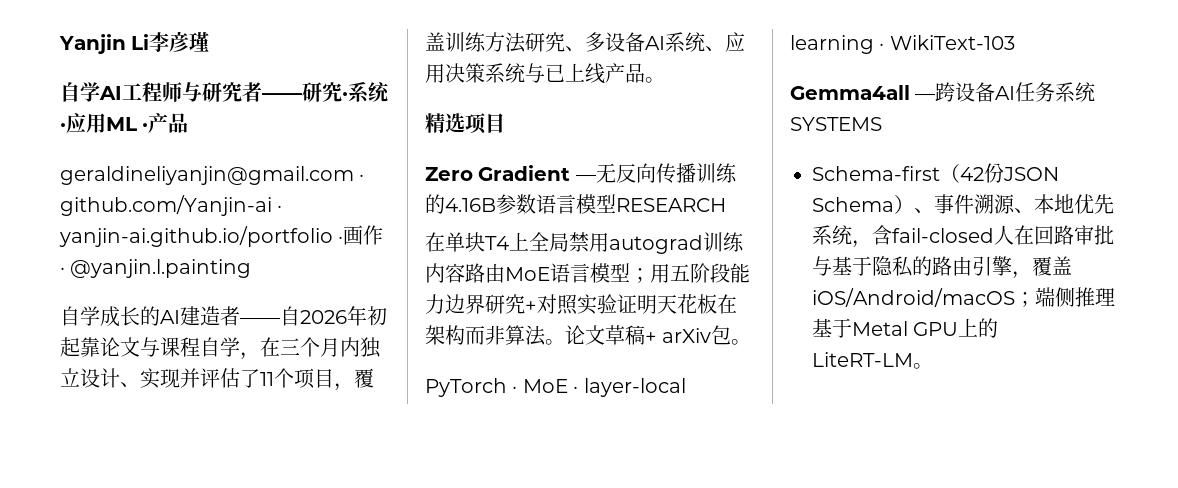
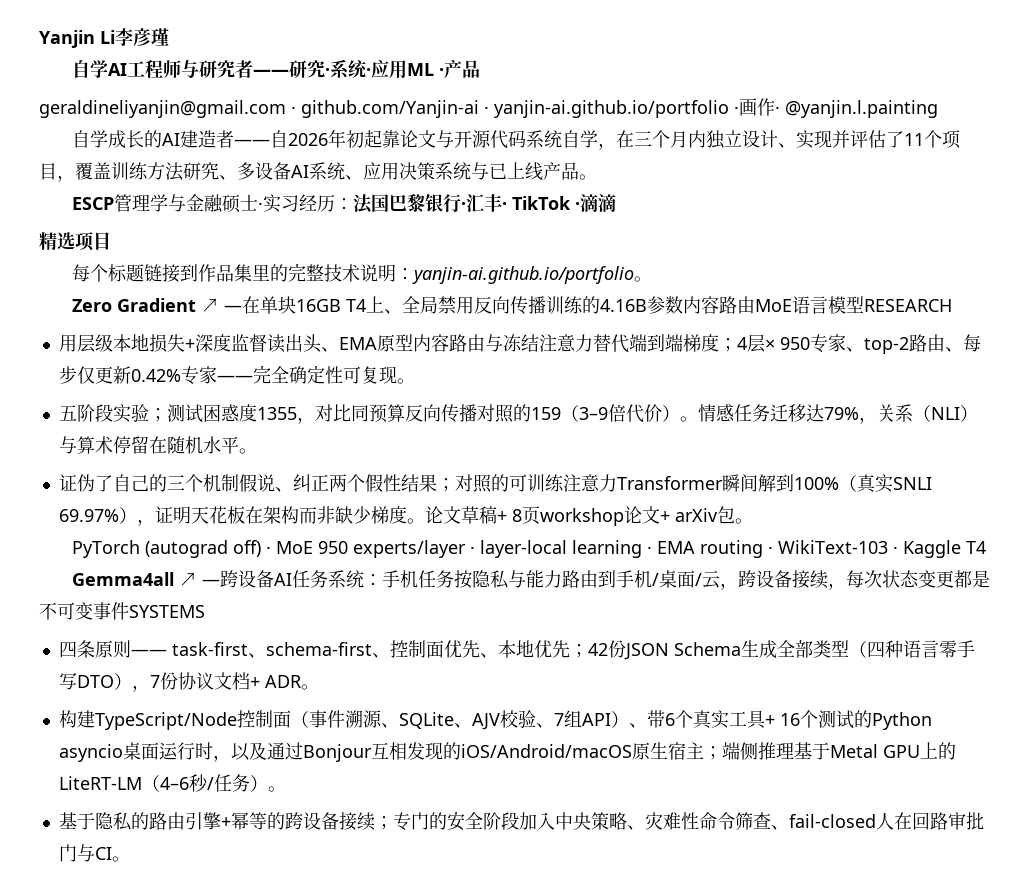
[160,337,200,357] 课程 -> [454,130,563,149] 开源代码系统
[425,113,505,134] [425,163,616,183] 精选项目 // Zero Gradient —无 -> [72,194,617,214] [39,232,111,251] [72,263,653,284] [72,296,475,314] ESCP管理学与金融硕士·实习经历：法国巴黎银行·汇丰· TikTok ·滴滴 // 精选项目 // 每个标题链接到作品集里的完整技术说明：yanjin-ai.github.io/portfolio。 // Zero Gradient ↗ —在单块16GB T4上、全局禁用
[536,194,726,214] [425,232,744,254] 语言模型RESEARCH // 在单块T4上全局禁用autograd训练 -> (684, 305) none
[630,263,750,283] [425,294,617,315] ；用五阶段能力边界研究+对照实验 -> [864,299,953,312] [58,334,981,354] [58,365,415,385] [58,404,978,424] [58,436,257,454] [58,474,932,493] [58,507,155,526] RESEARCH // 用层级本地损失+深度监督读出头、EMA原型内容路由与冻结注意力替代端到端梯度；4层× 950专家、top-2路由、每步仅更新0.42%专家——完全确定性可复现。 // 五阶段实验；测试困惑度1355，对比同预算反向传播对照的159（3–9倍代价）。情感任务迁移达79%，关系（NLI）与算术停留在随机水平。 // 证伪了自己的三个机制假说、纠正两个假性结果；对照的可训练注意力Transformer瞬间解到100%（真实SNLI 69.97%），
[505,325,546,346] 算法 -> [334,506,407,524] 缺少梯度
(657, 337) none -> [511,506,670,526] 8页workshop论文+
[512,378,686,397] [790,35,1015,54] · MoE · layer-local learning · WikiText-103 -> [145,540,987,558] (autograd off) · MoE 950 experts/layer · layer-local learning · EMA routing · WikiText-103 · Kaggle T4
(910, 92) none -> [179,572,198,586] ↗
[790,117,882,131] [812,163,1059,183] [812,194,1114,214] [812,225,1114,248] [812,256,1072,279] [812,288,1015,307] SYSTEMS // Schema-first（42份JSON Schema）、事件溯源、本地优先系统，含fail-closed人在回路审批与基于隐私的路由引擎，覆盖iOS/Android/macOS -> [364,570,991,590] [39,602,205,620] [58,640,975,660] [58,672,319,692] [58,710,932,730] [58,742,704,762] ：手机任务按隐私与能力路由到手机/桌面/云，跨设备接续，每次状态变更都是不可变事件SYSTEMS // 四条原则—— task-first、schema-first、控制面优先、本地优先；42份JSON Schema生成全部类型（四种语言零手写DTO），7份协议文档+ ADR。 // 构建TypeScript/Node控制面（事件溯源、SQLite、AJV校验、7组API）、带6个真实工具+ 16个测试的Python asyncio桌面运行时，以及通过Bonjour互相发现的iOS/Android/macOS原生宿主
(913, 359) none -> [141,774,286,792] [58,811,984,831] [58,844,112,862] （4–6秒/任务）。 // 基于隐私的路由引擎+幂等的跨设备接续；专门的安全阶段加入中央策略、灾难性命令筛查、fail-closed人在回路审批门与CI

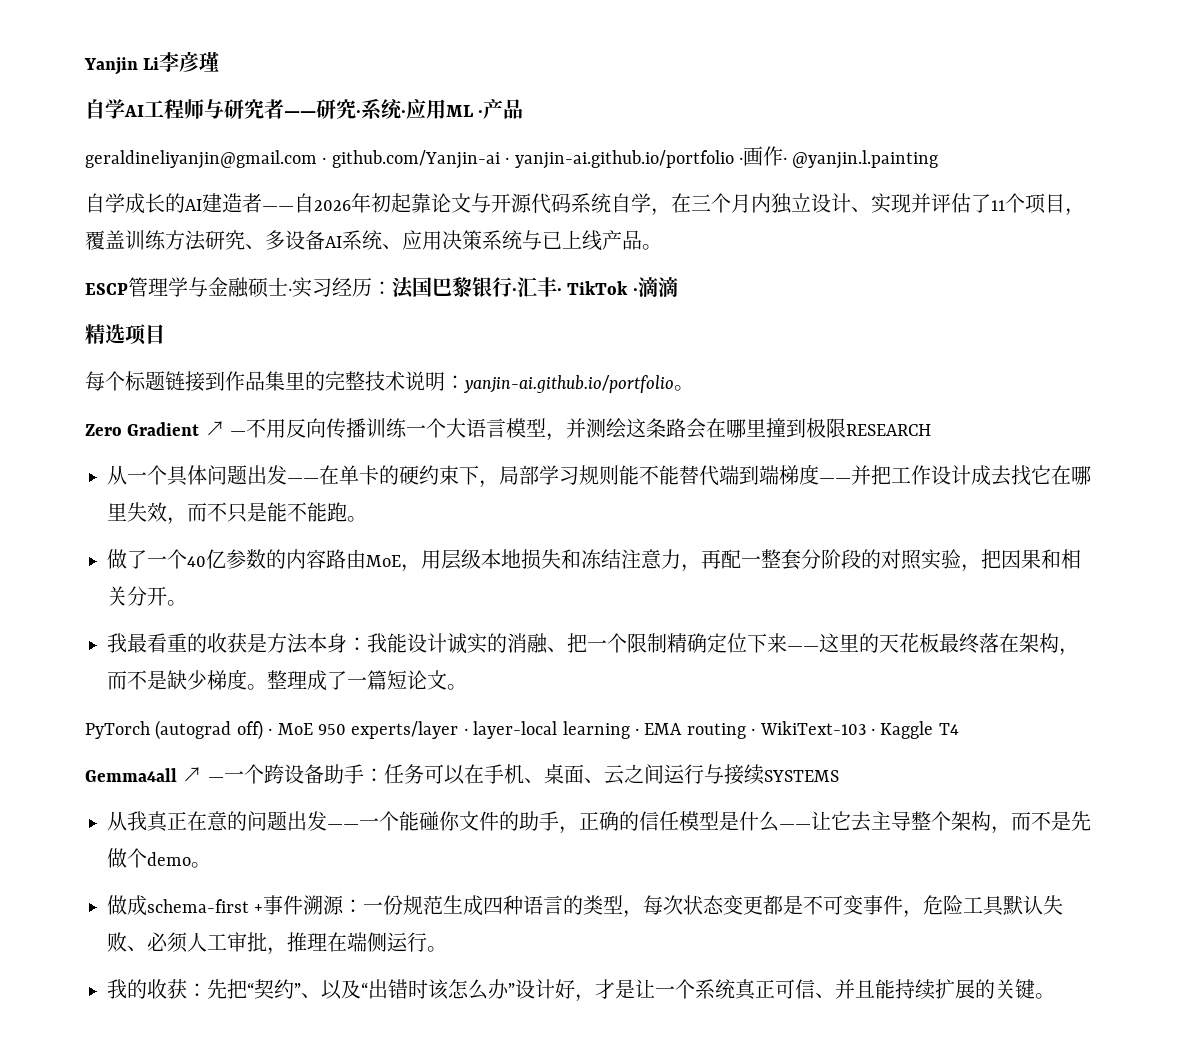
[242,296,953,315] [58,334,981,354] [58,365,415,385] [58,404,978,424] [58,436,257,454] [58,474,932,493] [58,506,735,526] 在单块16GB T4上、全局禁用反向传播训练的4.16B参数内容路由MoE语言模型RESEARCH // 用层级本地损失+深度监督读出头、EMA原型内容路由与冻结注意力替代端到端梯度；4层× 950专家、top-2路由、每步仅更新0.42%专家——完全确定性可复现。 // 五阶段实验；测试困惑度1355，对比同预算反向传播对照的159（3–9倍代价）。情感任务迁移达79%，关系（NLI）与算术停留在随机水平。 // 证伪了自己的三个机制假说、纠正两个假性结果；对照的可训练注意力Transformer瞬间解到100%（真实SNLI 69.97%），证明天花板在架构而非缺少梯度。论文草稿+ 8页workshop论文+ arXiv包 -> [246,418,932,441] [107,464,1091,488] [107,502,367,525] [107,549,1081,572] [107,586,187,606] [107,633,1079,656] [107,669,447,691] 不用反向传播训练一个大语言模型，并测绘这条路会在哪里撞到极限RESEARCH // 从一个具体问题出发——在单卡的硬约束下，局部学习规则能不能替代端到端梯度——并把工作设计成去找它在哪里失效，而不只是能不能跑。 // 做了一个40亿参数的内容路由MoE，用层级本地损失和冻结注意力，再配一整套分阶段的对照实验，把因果和相关分开。 // 我最看重的收获是方法本身：我能设计诚实的消融、把一个限制精确定位下来——这里的天花板最终落在架构，而不是缺少梯度。整理成了一篇短论文
[220,570,829,590] 跨设备AI任务系统：手机任务按隐私与能力路由到手机/桌面/云，跨设备接续 -> [223,764,839,785] [107,811,1091,834] [107,848,211,868] [107,895,624,916] 一个跨设备助手：任务可以在手机、桌面、云之间运行与接续SYSTEMS // 从我真正在意的问题出发——一个能碰你文件的助手，正确的信任模型是什么——让它去主导整个架构，而不是先做个demo。 // 做成schema-first +事件溯源：一份规范生成四种语言的类型
[129,605,205,618] [58,640,975,660] [58,672,319,692] [58,710,932,730] [58,742,956,762] [58,774,286,792] [58,811,984,831] [58,844,112,862] SYSTEMS // 四条原则—— task-first、schema-first、控制面优先、本地优先；42份JSON Schema生成全部类型（四种语言零手写DTO），7份协议文档+ ADR。 // 构建TypeScript/Node控制面（事件溯源、SQLite、AJV校验、7组API）、带6个真实工具+ 16个测试的Python asyncio桌面运行时，以及通过Bonjour互相发现的iOS/Android/macOS原生宿主；端侧推理基于Metal GPU上的LiteRT-LM（4–6秒/任务）。 // 基于隐私的路由引擎+幂等的跨设备接续；专门的安全阶段加入中央策略、灾难性命令筛查、fail-closed人在回路审批门与CI -> [903,895,1064,918] [107,932,447,955] [107,979,1035,1002] ，危险工具默认失败、必须人工审批，推理在端侧运行。 // 我的收获：先把“契约”、以及“出错时该怎么办”设计好，才是让一个系统真正可信、并且能持续扩展的关键

